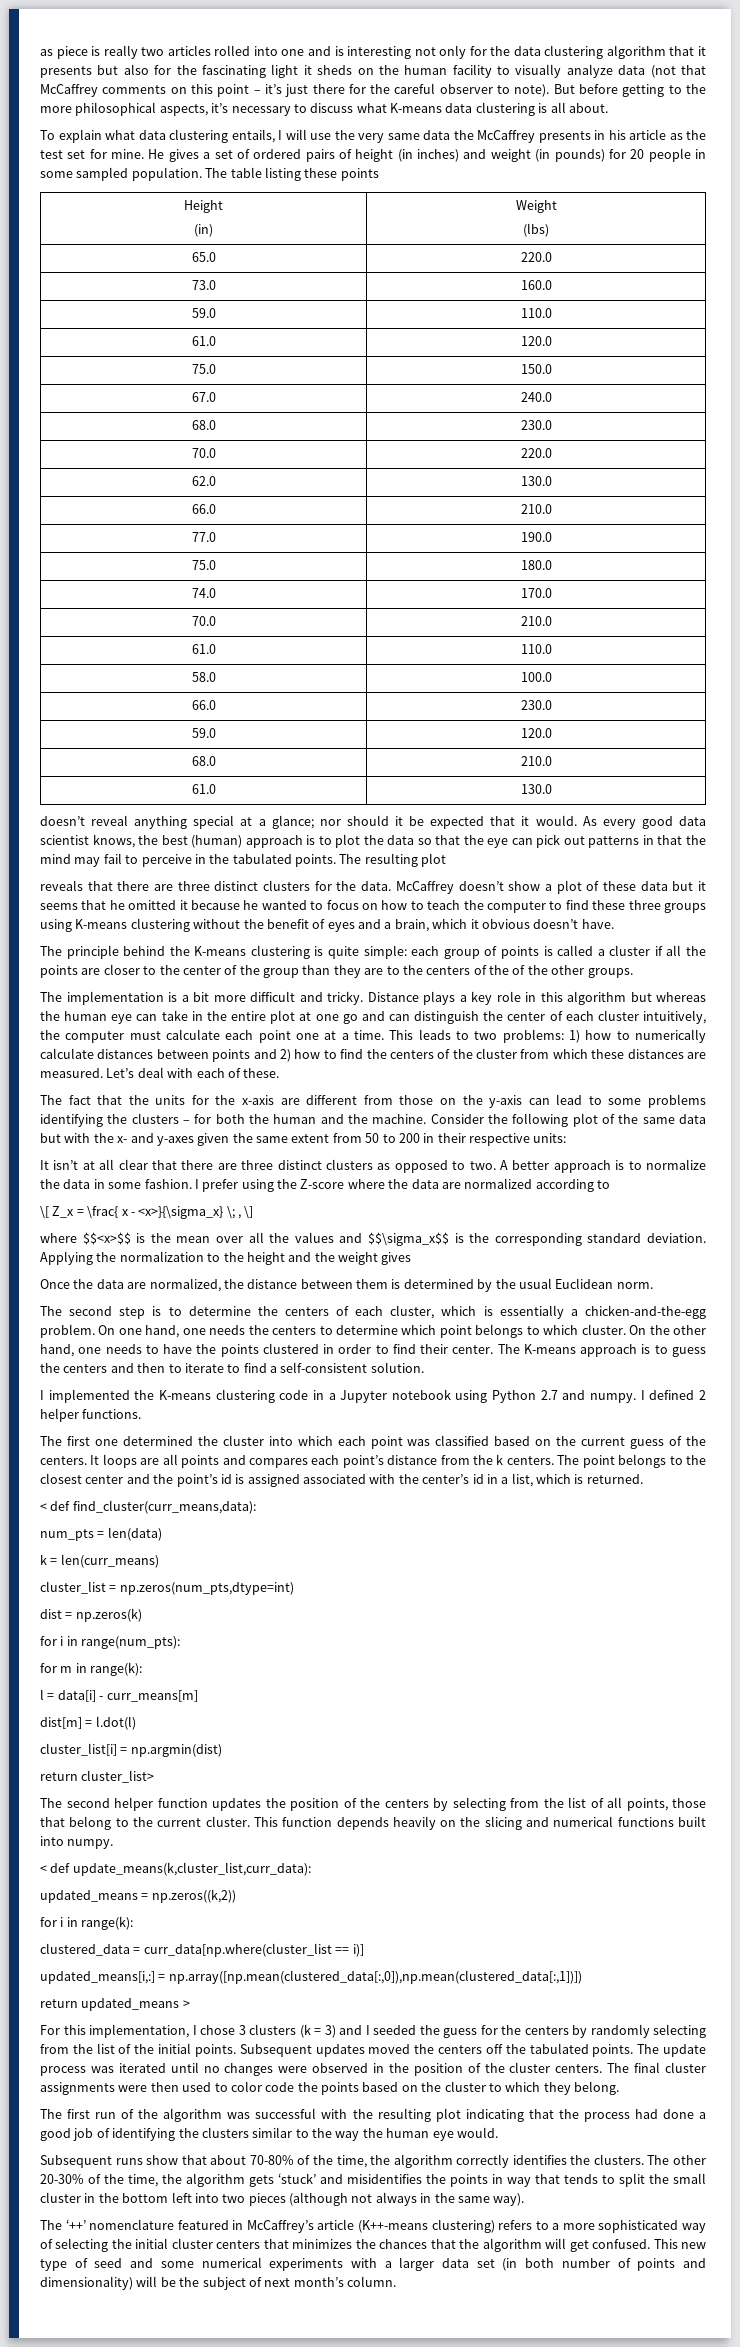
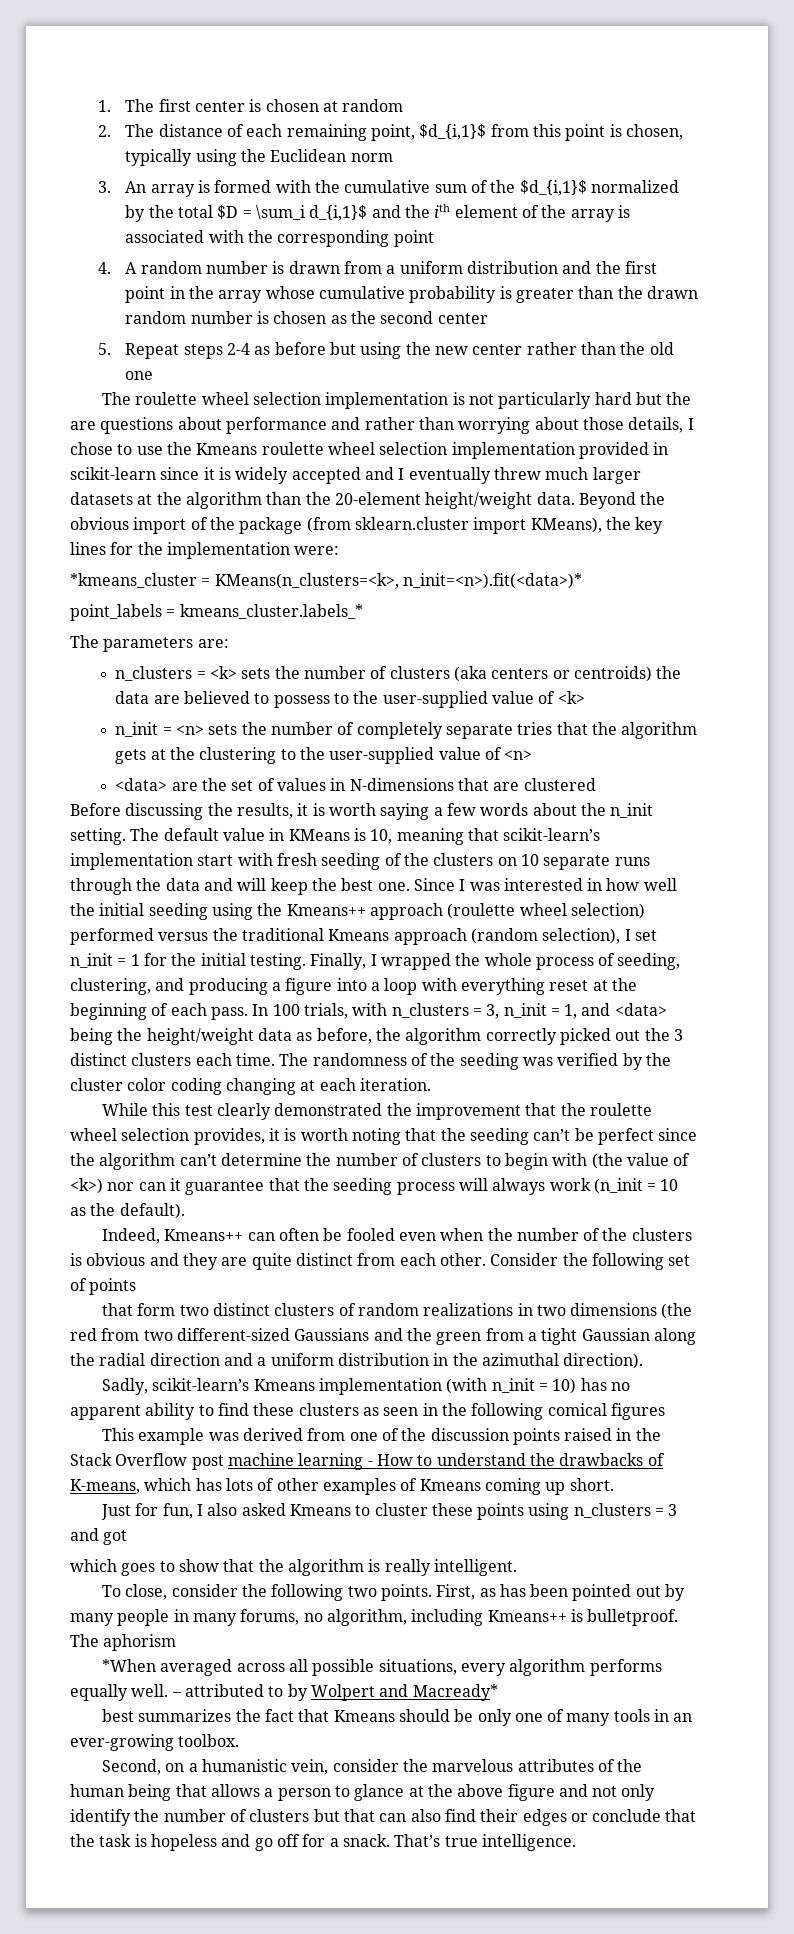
[40,45,706,59] [40,64,707,78] [40,83,706,97] [40,102,608,116] [40,129,706,143] [40,148,707,162] [40,167,379,181] [184,200,223,213] [194,224,213,237] [515,200,557,213] [523,223,549,237] [191,252,216,262] [520,252,552,262] [191,280,216,290] [520,280,552,290] [191,308,216,318] [520,308,552,318] [191,336,216,346] [520,336,552,346] [191,364,216,374] [520,364,552,374] [191,392,216,402] [520,392,552,402] [191,420,216,430] [520,420,552,430] [191,448,216,458] [520,448,552,458] [191,476,216,486] [520,476,552,486] [191,504,216,514] [520,504,552,514] [191,532,216,542] [520,532,552,542] [191,560,216,570] [520,560,552,570] [191,588,216,598] [520,588,552,598] [191,616,216,626] [520,616,552,626] [191,644,216,654] [520,644,552,654] [191,672,216,682] [520,672,552,682] [191,700,216,710] [520,700,552,710] [191,728,216,738] [520,728,552,738] [191,756,216,766] [520,756,552,766] [191,784,216,794] [520,784,552,794] [40,815,706,829] [40,834,706,848] [40,853,447,867] [40,880,707,894] [40,900,706,913] [40,918,614,932] [40,945,706,959] [40,964,633,978] [40,991,706,1005] [40,1010,706,1024] [40,1029,706,1043] [40,1048,707,1062] [40,1067,280,1078] [40,1094,706,1108] [40,1113,707,1127] [40,1133,567,1146] [40,1159,706,1173] [40,1178,610,1192] [40,1206,254,1219] [40,1232,707,1246] [40,1251,412,1265] [40,1278,653,1292] [40,1305,706,1319] [40,1324,707,1338] [40,1343,706,1357] [40,1362,424,1373] [40,1389,706,1403] [40,1408,142,1422] [40,1435,707,1449] [40,1454,707,1468] [40,1473,643,1487] [40,1500,256,1514] [40,1527,162,1541] [40,1554,159,1568] [40,1581,294,1595] [40,1608,142,1622] [40,1636,181,1649] [40,1662,143,1676] [40,1689,198,1702] [40,1716,136,1730] [40,1743,222,1757] [40,1770,155,1783] [40,1797,706,1811] [40,1816,706,1830] [40,1836,114,1849] [40,1862,311,1876] [40,1889,236,1903] [40,1916,134,1930] [40,1943,364,1957] [40,1970,582,1984] [40,1998,190,2011] [40,2024,706,2038] [40,2043,707,2057] [40,2062,706,2076] [40,2081,619,2095] [40,2108,706,2122] [40,2127,498,2141] [40,2154,706,2168] [40,2173,706,2187] [40,2192,525,2206] [40,2219,706,2233] [40,2238,707,2252] [40,2257,706,2271] [40,2276,396,2290] as piece is really two articles rolled into one and is interesting not only for the data clustering algorithm that it presents but also for the fascinating light it sheds on the human facility to visually analyze data (not that McCaffrey comments on this point – it’s just there for the careful observer to note). But before getting to the more philosophical aspects, it’s necessary to discuss what K-means data clustering is all about. // To explain what data clustering entails, I will use the very same data the McCaffrey presents in his article as the test set for mine. He gives a set of ordered pairs of height (in inches) and weight (in pounds) for 20 people in some sampled population. The table listing these points // Height // (in) | Weight // (lbs) // 65.0 | 220.0 // 73.0 | 160.0 // 59.0 | 110.0 // 61.0 | 120.0 // 75.0 | 150.0 // 67.0 | 240.0 // 68.0 | 230.0 // 70.0 | 220.0 // 62.0 | 130.0 // 66.0 | 210.0 // 77.0 | 190.0 // 75.0 | 180.0 // 74.0 | 170.0 // 70.0 | 210.0 // 61.0 | 110.0 // 58.0 | 100.0 // 66.0 | 230.0 // 59.0 | 120.0 // 68.0 | 210.0 // 61.0 | 130.0 // doesn’t reveal anything special at a glance; nor should it be expected that it would. As every good data scientist knows, the best (human) approach is to plot the data so that the eye can pick out patterns in that the mind may fail to perceive in the tabulated points. The resulting plot // reveals that there are three distinct clusters for the data. McCaffrey doesn’t show a plot of these data but it seems that he omitted it because he wanted to focus on how to teach the computer to find these three groups using K-means clustering without the benefit of eyes and a brain, which it obvious doesn’t have. // The principle behind the K-means clustering is quite simple: each group of points is called a cluster if all the points are closer to the center of the group than they are to the centers of the of the other groups. // The implementation is a bit more difficult and tricky. Distance plays a key role in this algorithm but whereas the human eye can take in the entire plot at one go and can distinguish the center of each cluster intuitively, the computer must calculate each point one at a time. This leads to two problems: 1) how to numerically calculate distances between points and 2) how to find the centers of the cluster from which these distances are measured. Let’s deal with each of these. // The fact that the units for the x-axis are different from those on the y-axis can lead to some problems identifying the clusters – for both the human and the machine. Consider the following plot of the same data but with the x- and y-axes given the same extent from 50 to 200 in their respective units: // It isn’t at all clear that there are three distinct clusters as opposed to two. A better approach is to normalize the data in some fashion. I prefer using the Z-score where the data are normalized according to // \[ Z_x = \frac{ x - <x>}{\sigma_x} \; , \] // where $$<x>$$ is the mean over all the values and $$\sigma_x$$ is the corresponding standard deviation. Applying the normalization to the height and the weight gives // Once the data are normalized, the distance between them is determined by the usual Euclidean norm. // The second step is to determine the centers of each cluster, which is essentially a chicken-and-the-egg problem. On one hand, one needs the centers to determine which point belongs to which cluster. On the other hand, one needs to have the points clustered in order to find their center. The K-means approach is to guess the centers and then to iterate to find a self-consistent solution. // I implemented the K-means clustering code in a Jupyter notebook using Python 2.7 and numpy. I defined 2 helper functions. // The first one determined the cluster into which each point was classified based on the current guess of the centers. It loops are all points and compares each point’s distance from the k centers. The point belongs to the closest center and the point’s id is assigned associated with the center’s id in a list, which is returned. // < def find_cluster(curr_means,data): // num_pts = len(data) // k = len(curr_means) // cluster_list = np.zeros(num_pts,dtype=int) // dist = np.zeros(k) // for i in range(num_pts): // for m in range(k): // l = data[i] - curr_means[m] // dist[m] = l.dot(l) // cluster_list[i] = np.argmin(dist) // return cluster_list> // The second helper function updates the position of the centers by selecting from the list of all points, those that belong to the current cluster. This function depends heavily on the slicing and numerical functions built into numpy. // < def update_means(k,cluster_list,curr_data): // updated_means = np.zeros((k,2)) // for i in range(k): // clustered_data = curr_data[np.where(cluster_list == i)] // updated_means[i,:] = np.array([np.mean(clustered_data[:,0]),np.mean(clustered_data[:,1])]) // return updated_means > // For this implementation, I chose 3 clusters (k = 3) and I seeded the guess for the centers by randomly selecting from the list of the initial points. Subsequent updates moved the centers off the tabulated points. The update process was iterated until no changes were observed in the position of the cluster centers. The final cluster assignments were then used to color code the points based on the cluster to which they belong. // The first run of the algorithm was successful with the resulting plot indicating that the process had done a good job of identifying the clusters similar to the way the human eye would. // Subsequent runs show that about 70-80% of the time, the algorithm correctly identifies the clusters. The other 20-30% of the time, the algorithm gets ‘stuck’ and misidentifies the points in way that tends to split the small cluster in the bottom left into two pieces (although not always in the same way). // The ‘++’ nomenclature featured in McCaffrey’s article (K++-means clustering) refers to a more sophisticated way of selecting the initial cluster centers that minimizes the chances that the algorithm will get confused. This new type of seed and some numerical experiments with a larger data set (in both number of points and dimensionality) will be the subject of next month’s column. -> [97,99,404,112] [97,124,683,141] [125,149,393,166] [97,180,679,197] [125,204,630,222] [125,230,434,247] [97,261,657,274] [125,286,698,303] [125,311,488,324] [97,342,674,359] [125,371,154,380] [101,392,692,409] [70,417,694,434] [70,442,669,459] [70,467,641,484] [70,492,666,509] [70,517,664,534] [70,542,340,559] [70,573,582,589] [70,604,363,621] [70,635,229,652] [115,666,682,682] [115,691,585,708] [115,722,698,739] [115,747,533,764] [115,778,596,791] [70,803,654,820] [70,828,601,845] [70,853,650,870] [70,878,677,895] [70,903,645,920] [70,928,657,945] [70,953,681,970] [70,978,637,995] [70,1003,667,1020] [70,1028,683,1045] [70,1053,671,1070] [70,1078,431,1095] [101,1103,652,1120] [70,1128,698,1145] [70,1153,691,1170] [70,1178,679,1195] [70,1203,185,1219] [101,1228,692,1244] [70,1253,691,1270] [70,1278,137,1295] [101,1303,693,1319] [70,1328,696,1345] [70,1353,644,1369] [101,1378,630,1395] [70,1403,665,1420] [101,1428,661,1445] [70,1453,665,1470] [70,1478,614,1495] [100,1503,678,1520] [70,1528,128,1545] [70,1559,517,1576] [101,1584,686,1601] [70,1609,679,1626] [70,1634,177,1651] [101,1659,662,1676] [70,1684,498,1701] [101,1709,693,1726] [70,1734,240,1751] [101,1759,643,1775] [70,1784,656,1801] [70,1809,697,1826] [70,1834,576,1851] 1. The first center is chosen at random // 2. The distance of each remaining point, $d_{i,1}$ from this point is chosen, typically using the Euclidean norm // 3. An array is formed with the cumulative sum of the $d_{i,1}$ normalized by the total $D = \sum_i d_{i,1}$ and the ith element of the array is associated with the corresponding point // 4. A random number is drawn from a uniform distribution and the first point in the array whose cumulative probability is greater than the drawn random number is chosen as the second center // 5. Repeat steps 2-4 as before but using the new center rather than the old one // The roulette wheel selection implementation is not particularly hard but the are questions about performance and rather than worrying about those details, I chose to use the Kmeans roulette wheel selection implementation provided in scikit-learn since it is widely accepted and I eventually threw much larger datasets at the algorithm than the 20-element height/weight data. Beyond the obvious import of the package (from sklearn.cluster import KMeans), the key lines for the implementation were: // *kmeans_cluster = KMeans(n_clusters=<k>, n_init=<n>).fit(<data>)* // point_labels = kmeans_cluster.labels_* // The parameters are: // n_clusters = <k> sets the number of clusters (aka centers or centroids) the data are believed to possess to the user-supplied value of <k> // n_init = <n> sets the number of completely separate tries that the algorithm gets at the clustering to the user-supplied value of <n> // <data> are the set of values in N-dimensions that are clustered // Before discussing the results, it is worth saying a few words about the n_init setting. The default value in KMeans is 10, meaning that scikit-learn’s implementation start with fresh seeding of the clusters on 10 separate runs through the data and will keep the best one. Since I was interested in how well the initial seeding using the Kmeans++ approach (roulette wheel selection) performed versus the traditional Kmeans approach (random selection), I set n_init = 1 for the initial testing. Finally, I wrapped the whole process of seeding, clustering, and producing a figure into a loop with everything reset at the beginning of each pass. In 100 trials, with n_clusters = 3, n_init = 1, and <data> being the height/weight data as before, the algorithm correctly picked out the 3 distinct clusters each time. The randomness of the seeding was verified by the cluster color coding changing at each iteration. // While this test clearly demonstrated the improvement that the roulette wheel selection provides, it is worth noting that the seeding can’t be perfect since the algorithm can’t determine the number of clusters to begin with (the value of <k>) nor can it guarantee that the seeding process will always work (n_init = 10 as the default). // Indeed, Kmeans++ can often be fooled even when the number of the clusters is obvious and they are quite distinct from each other. Consider the following set of points // that form two distinct clusters of random realizations in two dimensions (the red from two different-sized Gaussians and the green from a tight Gaussian along the radial direction and a uniform distribution in the azimuthal direction). // Sadly, scikit-learn’s Kmeans implementation (with n_init = 10) has no apparent ability to find these clusters as seen in the following comical figures // This example was derived from one of the discussion points raised in the Stack Overflow post machine learning - How to understand the drawbacks of K-means, which has lots of other examples of Kmeans coming up short. // Just for fun, I also asked Kmeans to cluster these points using n_clusters = 3 and got // which goes to show that the algorithm is really intelligent. // To close, consider the following two points. First, as has been pointed out by many people in many forums, no algorithm, including Kmeans++ is bulletproof. The aphorism // *When averaged across all possible situations, every algorithm performs equally well. – attributed to by Wolpert and Macready* // best summarizes the fact that Kmeans should be only one of many tools in an ever-growing toolbox. // Second, on a humanistic vein, consider the marvelous attributes of the human being that allows a person to glance at the above figure and not only identify the number of clusters but that can also find their edges or conclude that the task is hopeless and go off for a snack. That’s true intelligence.

